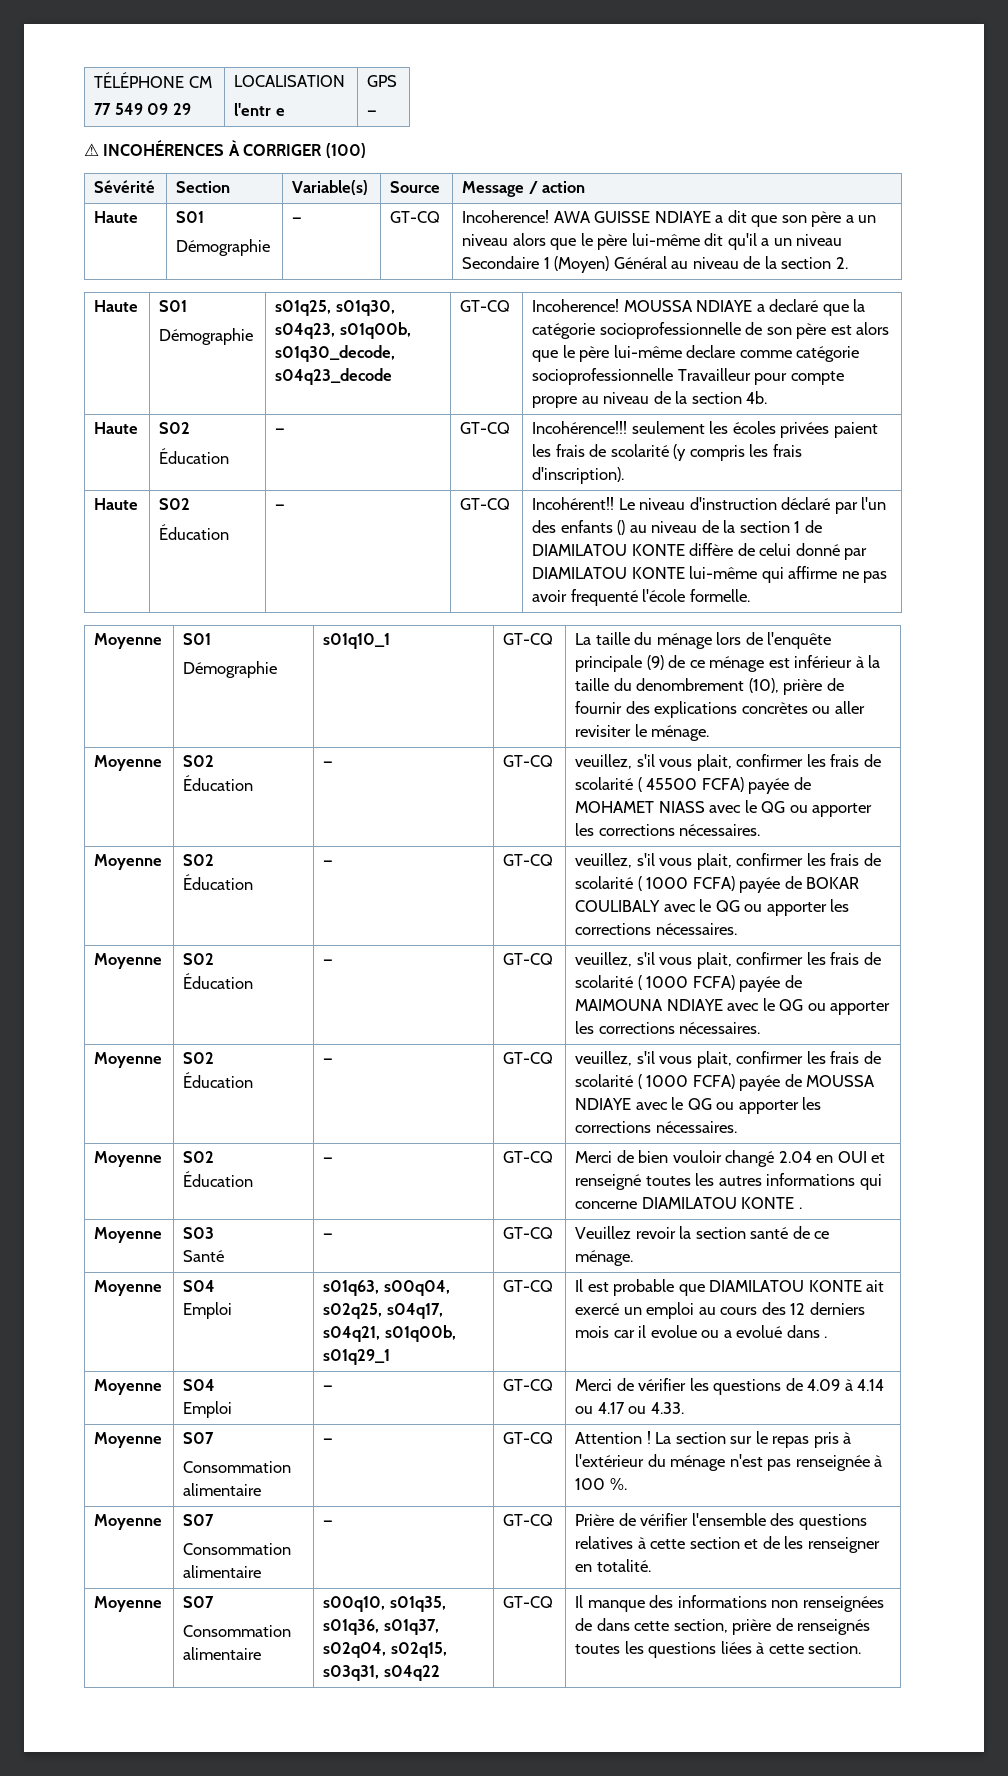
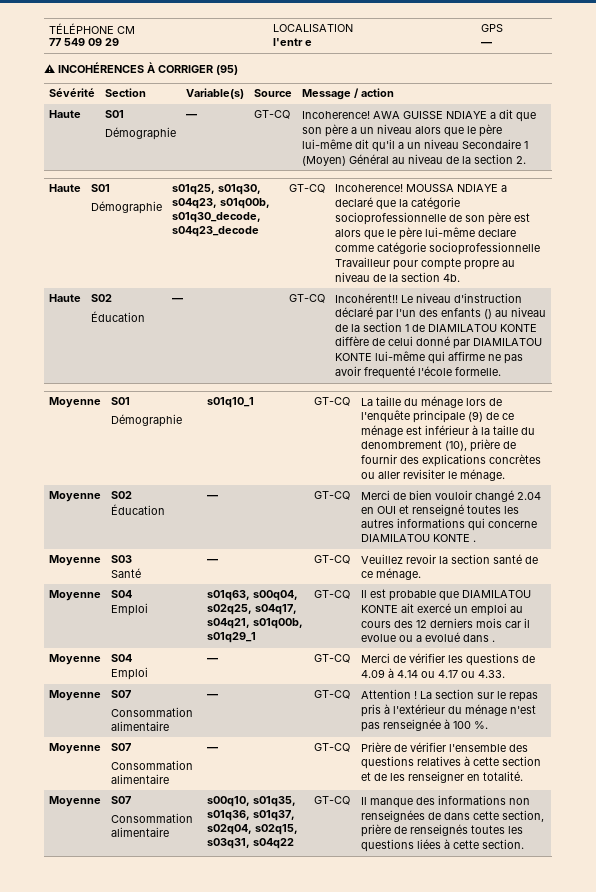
[325,143,366,158] (100) -> [216,65,238,75] (95)
[159,448,230,464] [275,428,286,434] [460,422,511,434] [532,421,878,438] [532,444,802,461] [532,467,625,484] [94,498,139,510] [159,498,191,510] // Éducation | — | GT-CQ | Incohérence!!! seulement les écoles privées paient les frais de scolarité (y compris les frais d'inscription). // Haute | S02 -> (112, 298) none
[183,775,254,791] [323,761,334,767] [503,755,554,767] [575,754,881,771] [575,777,811,794] [575,800,873,817] [575,823,761,836] [94,854,163,870] [183,854,215,866] [183,874,254,890] [323,860,334,866] [503,854,554,866] [575,853,881,870] [575,876,860,893] [575,899,850,916] [575,923,737,935] [94,953,163,969] [183,953,215,965] [183,973,254,989] [323,959,334,965] [503,953,554,965] [575,952,881,969] [575,975,802,992] [575,998,891,1015] [575,1021,761,1034] [94,1052,163,1068] [183,1052,215,1064] [183,1072,254,1088] [323,1058,334,1064] [503,1052,554,1064] [575,1051,881,1068] [575,1074,876,1091] [575,1097,822,1114] [575,1121,737,1133] [94,1151,163,1167] [183,1151,215,1163] // Éducation | — | GT-CQ | veuillez, s'il vous plait, confirmer les frais de scolarité ( 45500 FCFA) payée de MOHAMET NIASS avec le QG ou apporter les corrections nécessaires. // Moyenne | S02 // Éducation | — | GT-CQ | veuillez, s'il vous plait, confirmer les frais de scolarité ( 1000 FCFA) payée de BOKAR COULIBALY avec le QG ou apporter les corrections nécessaires. // Moyenne | S02 // Éducation | — | GT-CQ | veuillez, s'il vous plait, confirmer les frais de scolarité ( 1000 FCFA) payée de MAIMOUNA NDIAYE avec le QG ou apporter les corrections nécessaires. // Moyenne | S02 // Éducation | — | GT-CQ | veuillez, s'il vous plait, confirmer les frais de scolarité ( 1000 FCFA) payée de MOUSSA NDIAYE avec le QG ou apporter les corrections nécessaires. // Moyenne | S02 -> (132, 495) none

